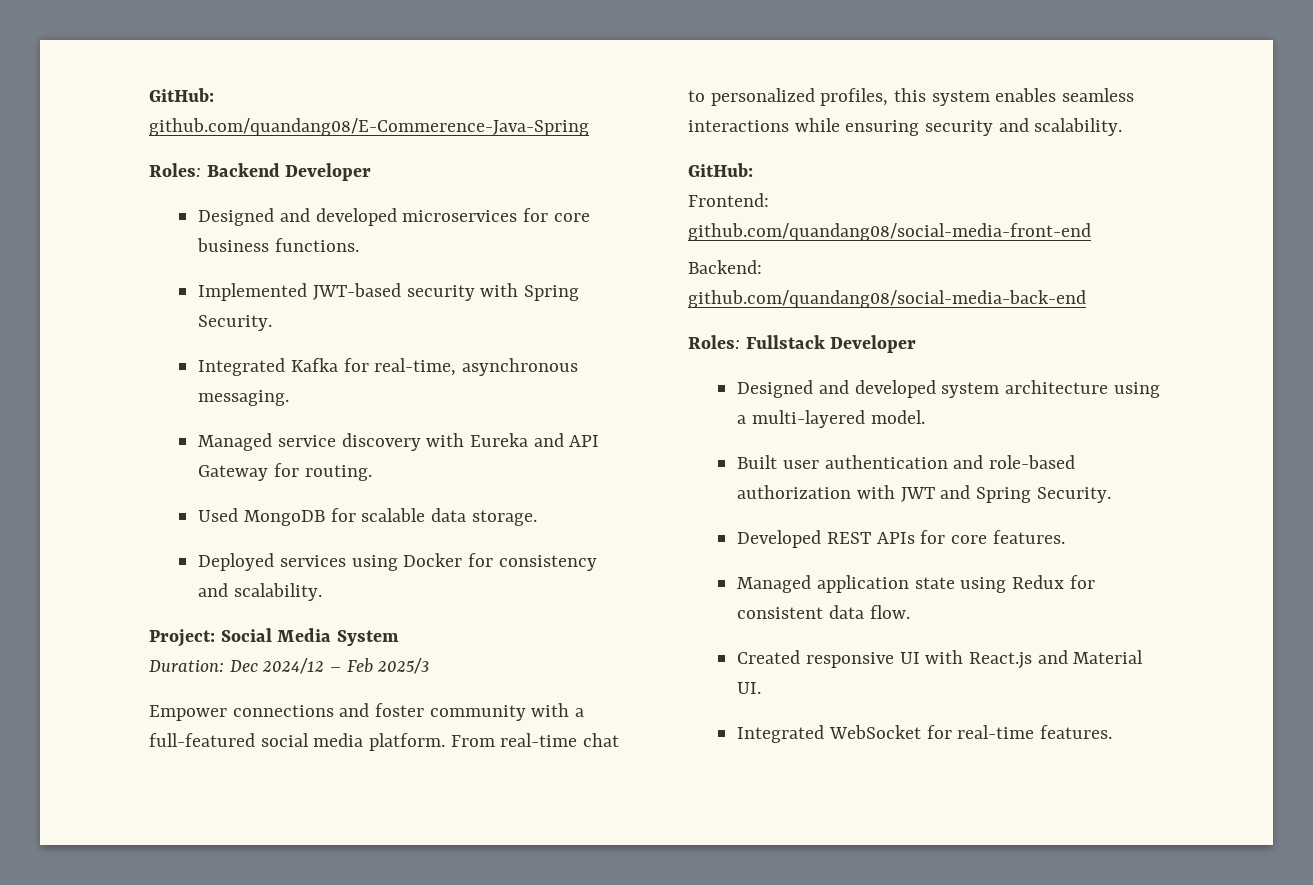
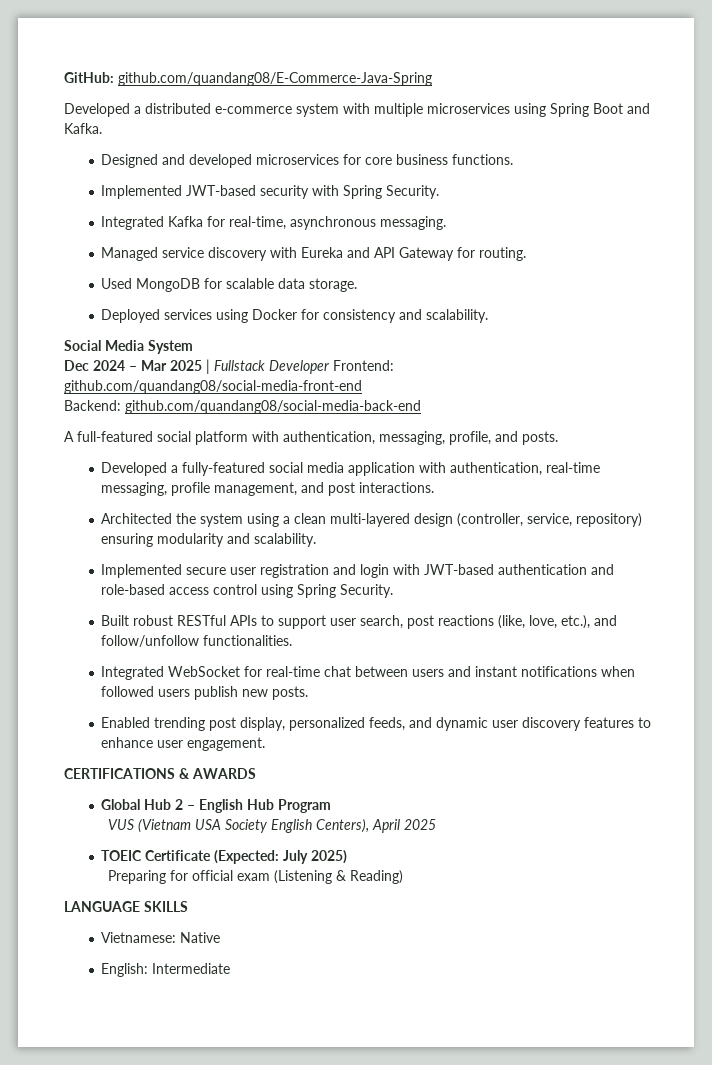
[149,88,214,102] [149,118,589,136] [149,163,372,181] GitHub: github.com/quandang08/E-Commerence-Java-Spring // Roles: Backend Developer -> [64,72,432,86] [64,103,650,117] [64,123,102,134] GitHub: github.com/quandang08/E-Commerce-Java-Spring // Developed a distributed e-commerce system with multiple microservices using Spring Boot and Kafka.
[149,629,215,647] Project: -> (489, 316) none
[149,658,430,674] [149,703,585,721] [149,733,620,751] [688,88,1135,106] [688,118,1123,136] [688,163,753,177] [688,193,769,207] [688,223,1091,241] [688,260,762,274] [688,290,1086,308] [688,335,917,353] [737,380,1160,398] [737,410,925,428] [737,455,1075,469] [737,485,1111,503] [737,530,1065,548] [737,575,1095,593] [737,605,910,619] [737,650,1144,669] [737,682,762,694] [737,725,1112,743] Duration: Dec 2024/12 – Feb 2025/3 // Empower connections and foster community with a full-featured social media platform. From real-time chat to personalized profiles, this system enables seamless interactions while ensuring security and scalability. // GitHub: // Frontend: github.com/quandang08/social-media-front-end // Backend: github.com/quandang08/social-media-back-end // Roles: Fullstack Developer // Designed and developed system architecture using a multi-layered model. // Built user authentication and role-based authorization with JWT and Spring Security. // Developed REST APIs for core features. // Managed application state using Redux for consistent data flow. // Created responsive UI with React.js and Material UI. // Integrated WebSocket for real-time features. -> [64,359,394,374] [64,380,362,394] [64,400,421,414] [64,431,558,445] [101,462,601,476] [101,482,435,496] [101,513,643,527] [101,533,317,547] [101,564,615,578] [101,584,394,598] [101,615,618,629] [101,635,293,647] [101,666,636,680] [101,686,309,700] [101,717,652,731] [101,737,266,751] [64,768,256,779] [101,799,332,813] [107,819,436,833] [101,850,348,864] [107,870,403,884] [64,901,188,912] [101,932,221,943] [101,963,231,977] Dec 2024 – Mar 2025 | Fullstack Developer Frontend: github.com/quandang08/social-media-front-end // Backend: github.com/quandang08/social-media-back-end // A full-featured social platform with authentication, messaging, profile, and posts. // Developed a fully-featured social media application with authentication, real-time messaging, profile management, and post interactions. // Architected the system using a clean multi-layered design (controller, service, repository) ensuring modularity and scalability. // Implemented secure user registration and login with JWT-based authentication and role-based access control using Spring Security. // Built robust RESTful APIs to support user search, post reactions (like, love, etc.), and follow/unfollow functionalities. // Integrated WebSocket for real-time chat between users and instant notifications when followed users publish new posts. // Enabled trending post display, personalized feeds, and dynamic user discovery features to enhance user engagement. // CERTIFICATIONS & AWARDS // Global Hub 2 – English Hub Program // VUS (Vietnam USA Society English Centers), April 2025 // TOEIC Certificate (Expected: July 2025) // Preparing for official exam (Listening & Reading) // LANGUAGE SKILLS // Vietnamese: Native // English: Intermediate

